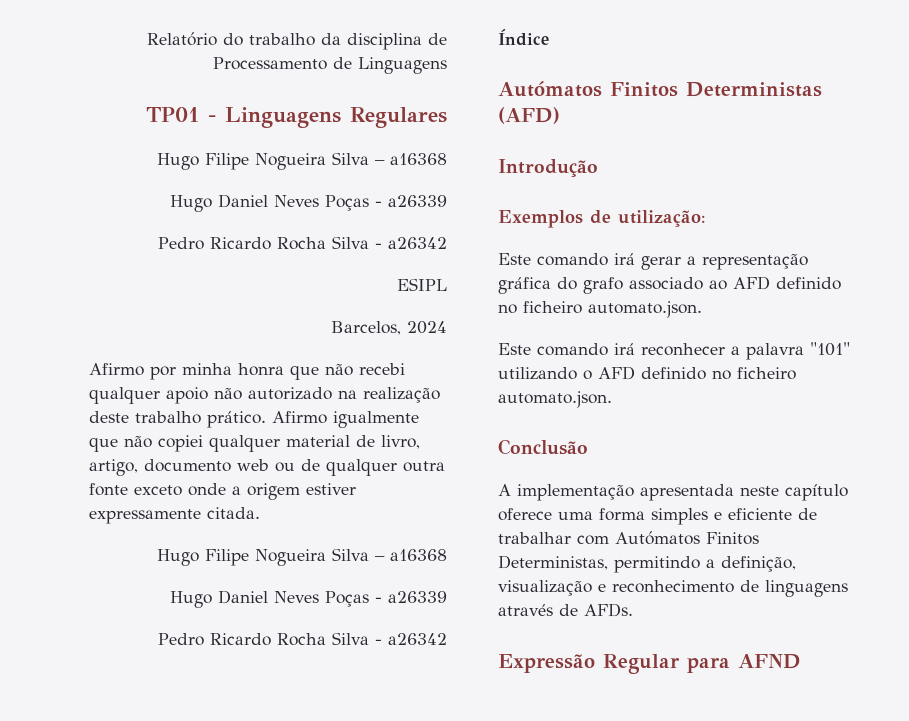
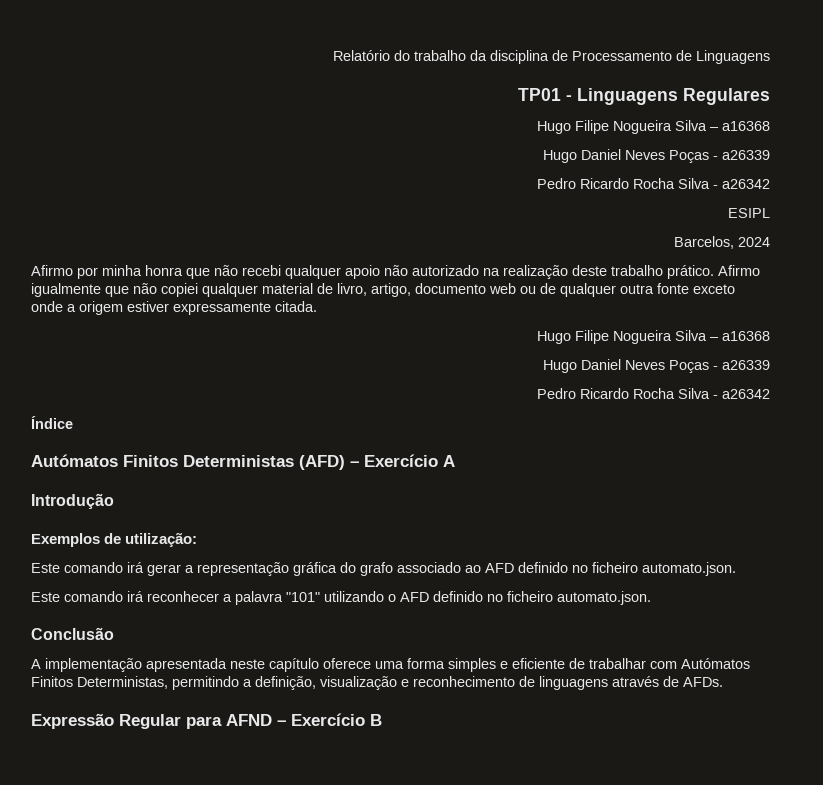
(560, 115) none -> [350,454,455,467] – Exercício A
(801, 661) none -> [277,713,382,726] – Exercício B

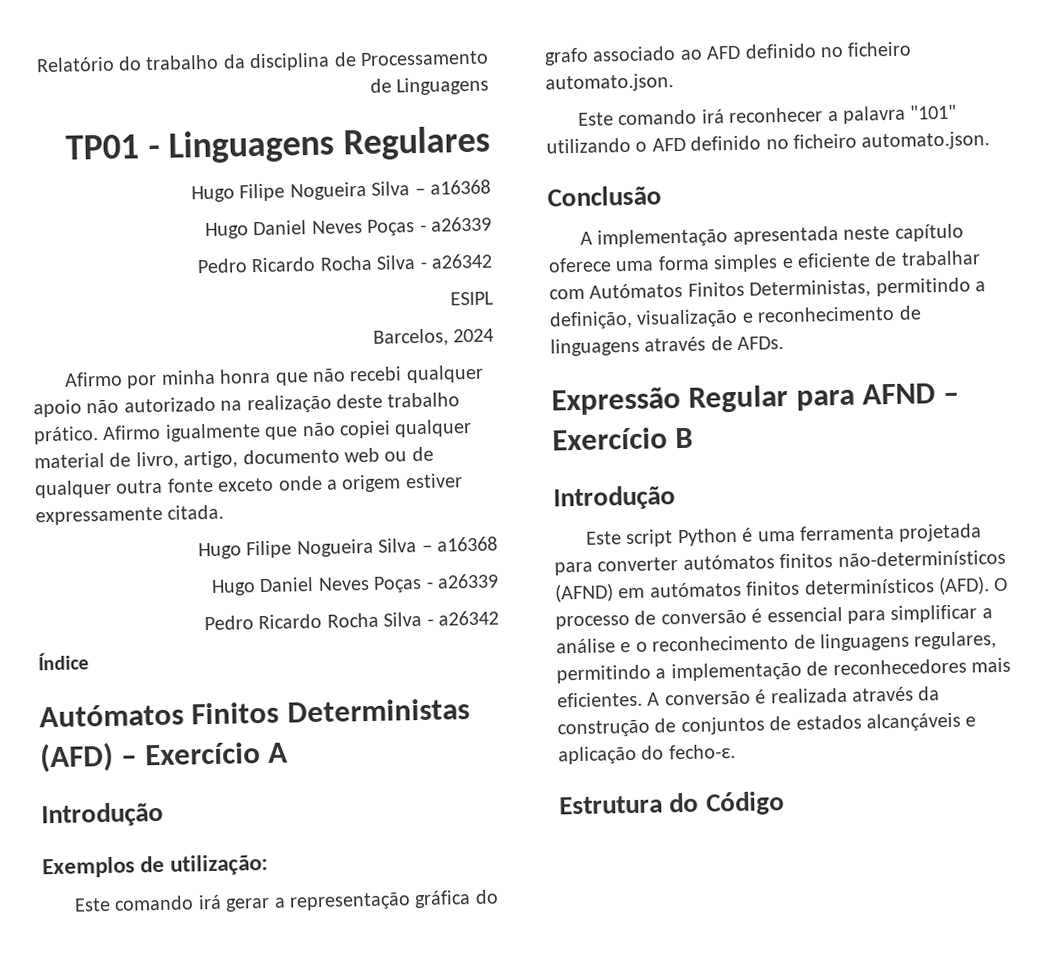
(382, 720) none -> [553,485,676,511] [585,523,983,548] [554,549,1006,576] [555,576,1009,603] [555,604,993,630] [556,631,998,654] [556,657,1011,684] [557,686,941,708] [557,712,977,738] [558,744,736,765] [559,791,785,816] // Introdução // Este script Python é uma ferramenta projetada para converter autómatos finitos não-determinísticos (AFND) em autómatos finitos determinísticos (AFD). O processo de conversão é essencial para simplificar a análise e o reconhecimento de linguagens regulares, permitindo a implementação de reconhecedores mais eficientes. A conversão é realizada através da construção de conjuntos de estados alcançáveis e aplicação do fecho-ε. // Estrutura do Código

